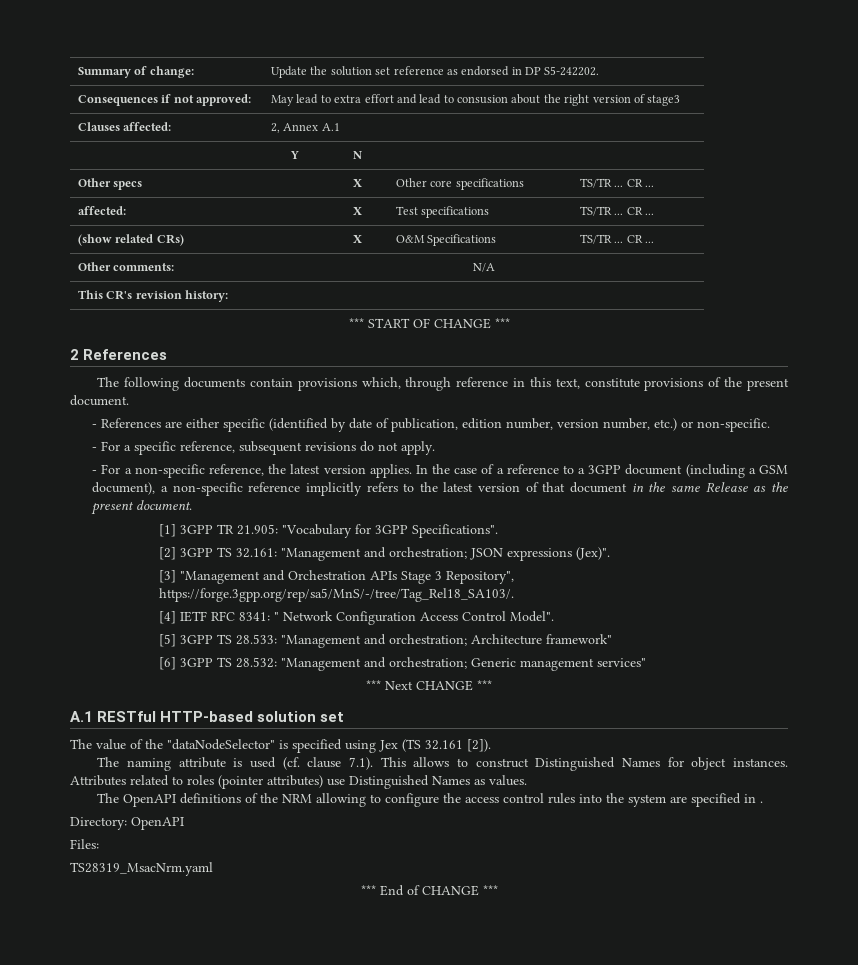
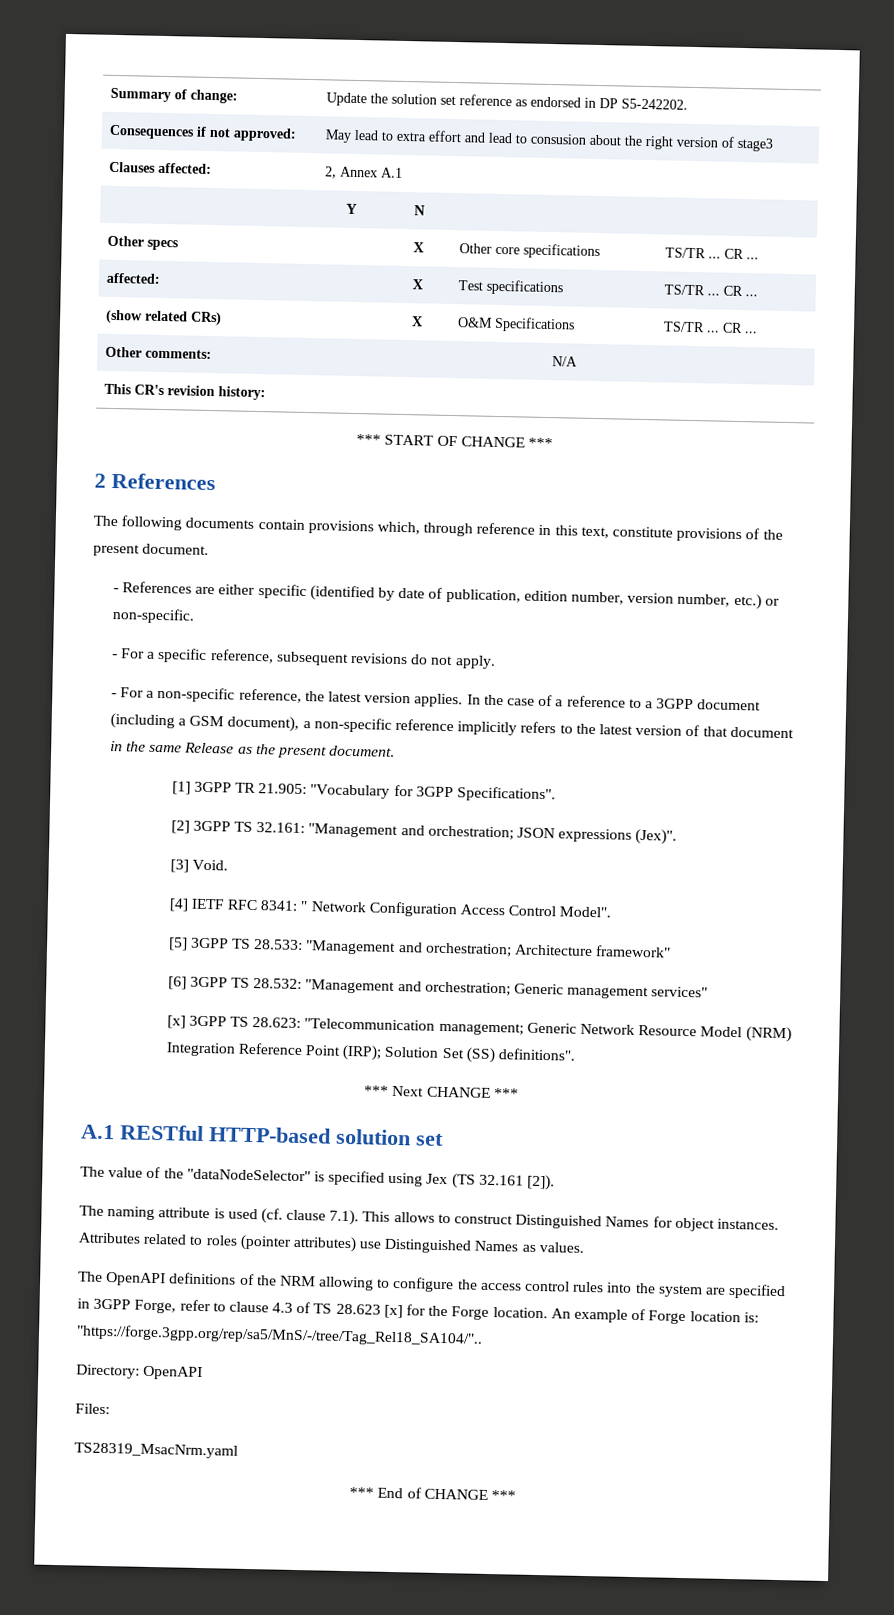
[179,570,514,584] [158,588,514,602] "Management and Orchestration APIs Stage 3 Repository", https://forge.3gpp.org/rep/sa5/MnS/-/tree/Tag_Rel18_SA103/. -> [191,859,228,871] Void.
(646, 662) none -> [166,1015,792,1043] [165,1042,575,1064] // [x] 3GPP TS 28.623: "Telecommunication management; Generic Network Resource Model (NRM) Integration Reference Point (IRP); Solution Set (SS) definitions".
[760,801,764,803] . -> [93,1298,759,1325] [76,1324,483,1347] 3GPP Forge, refer to clause 4.3 of TS 28.623 [x] for the Forge location. An example of Forge location is: "https://forge.3gpp.org/rep/sa5/MnS/-/tree/Tag_Rel18_SA104/"..

